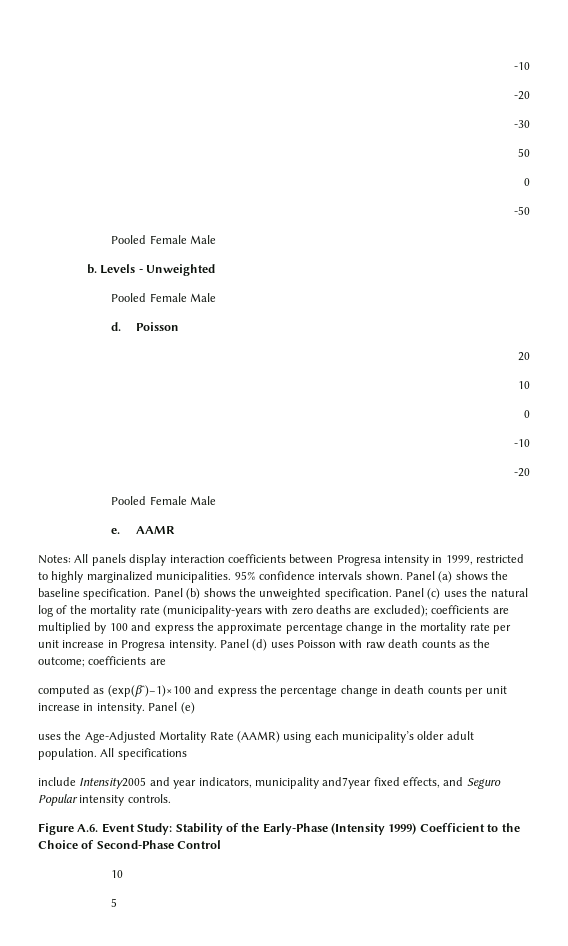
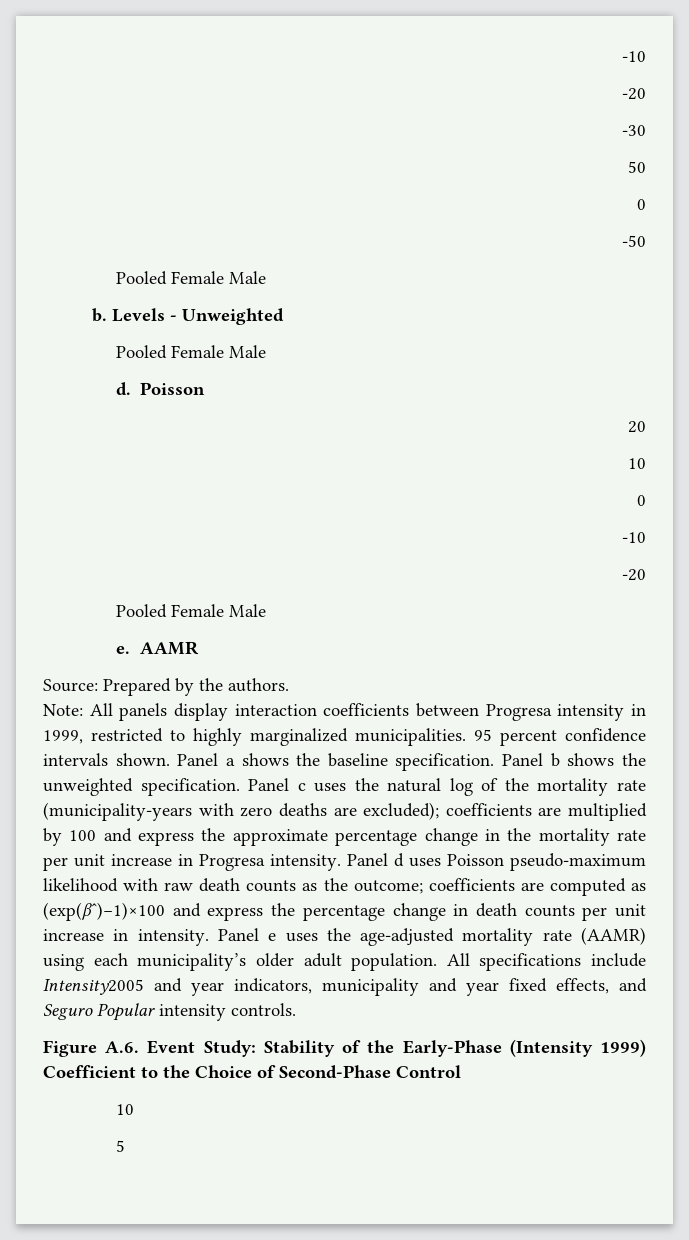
[38,555,71,564] Notes: -> [43,678,289,696] [43,704,83,716] Source: Prepared by the authors. // Note:
[234,571,256,580] 95% -> [474,729,557,746] 95 percent
[438,571,453,583] (a) -> [225,758,235,766] a
[186,588,201,600] (b) -> [550,753,560,767] b
[427,588,441,600] (c) -> [297,783,306,791] c
[252,639,268,651] (d) -> [394,853,404,867] d
(336, 644) none -> [510,853,646,871] [43,878,118,892] pseudo-maximum likelihood
(166, 662) // -> (544, 886) none
[180,702,195,714] [38,731,234,743] (e) // uses the Age-Adjusted Mortality Rate -> [268,928,572,946] e uses the age-adjusted mortality rate
(187, 754) // -> (582, 962) none
[322,777,372,789] and7year -> [429,978,499,996] and year

